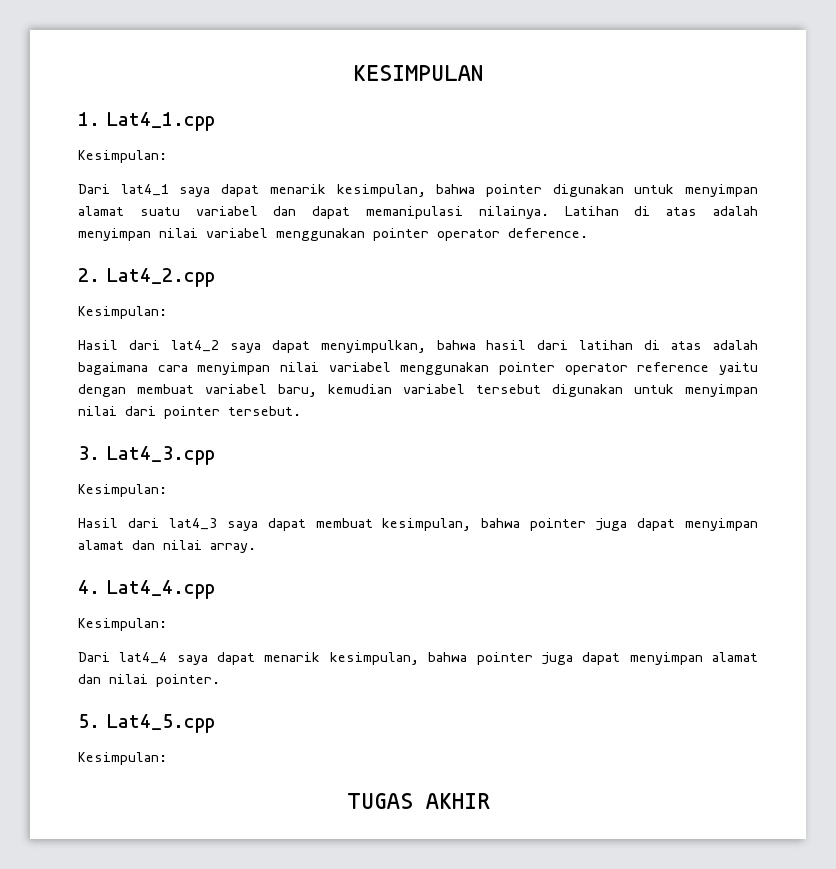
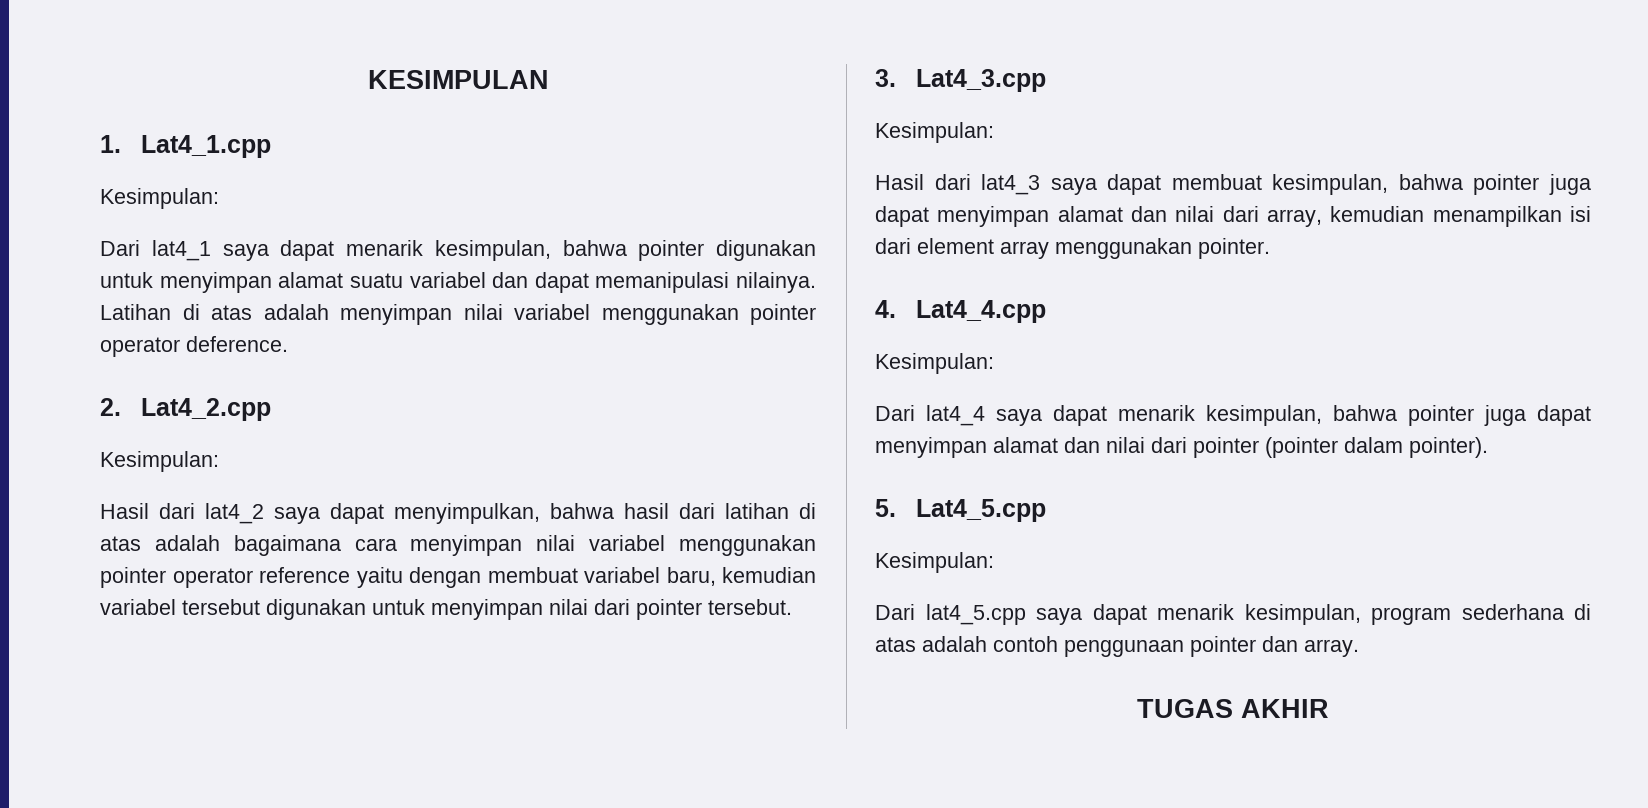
[210,543,256,553] array. -> [1222,206,1591,227] [875,238,1270,259] dari array, kemudian menampilkan isi dari element array menggunakan pointer.
[156,674,220,687] [78,714,216,733] [78,752,167,765] pointer. // 5. Lat4_5.cpp // Kesimpulan: -> [1151,437,1488,458] [875,499,1046,522] [875,552,994,573] [875,604,1591,625] [875,636,1359,657] dari pointer (pointer dalam pointer). // 5. Lat4_5.cpp // Kesimpulan: // Dari lat4_5.cpp saya dapat menarik kesimpulan, program sederhana di atas adalah contoh penggunaan pointer dan array.

